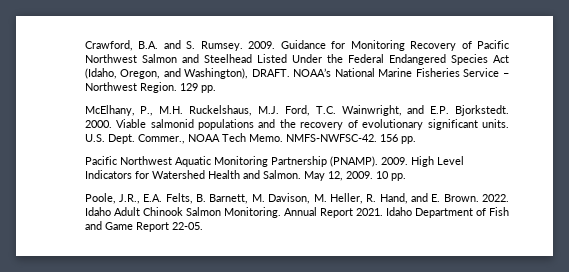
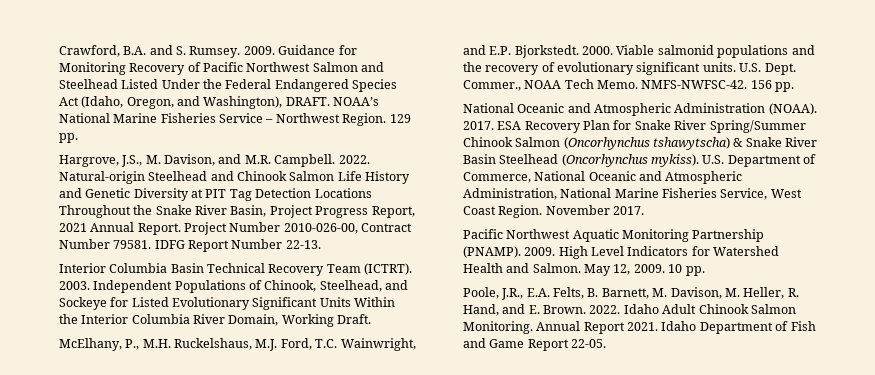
(216, 89) none -> [58,154,370,167] [58,171,411,184] [58,188,372,201] [58,205,415,218] [58,222,413,235] [58,239,321,252] [58,263,413,276] [58,280,409,293] [58,297,396,310] [58,314,372,327] // Hargrove, J.S., M. Davison, and M.R. Campbell. 2022. Natural-origin Steelhead and Chinook Salmon Life History and Genetic Diversity at PIT Tag Detection Locations Throughout the Snake River Basin, Project Progress Report, 2021 Annual Report. Project Number 2010-026-00, Contract Number 79581. IDFG Report Number 22-13. // Interior Columbia Basin Technical Recovery Team (ICTRT). 2003. Independent Populations of Chinook, Steelhead, and Sockeye for Listed Evolutionary Significant Units Within the Interior Columbia River Domain, Working Draft.
(416, 140) none -> [462,103,817,116] [462,120,806,133] [462,137,818,150] [462,154,817,167] [462,171,743,184] [462,188,802,200] [462,205,645,218] // National Oceanic and Atmospheric Administration (NOAA). 2017. ESA Recovery Plan for Snake River Spring/Summer Chinook Salmon (Oncorhynchus tshawytscha) & Snake River Basin Steelhead (Oncorhynchus mykiss). U.S. Department of Commerce, National Oceanic and Atmospheric Administration, National Marine Fisheries Service, West Coast Region. November 2017.

